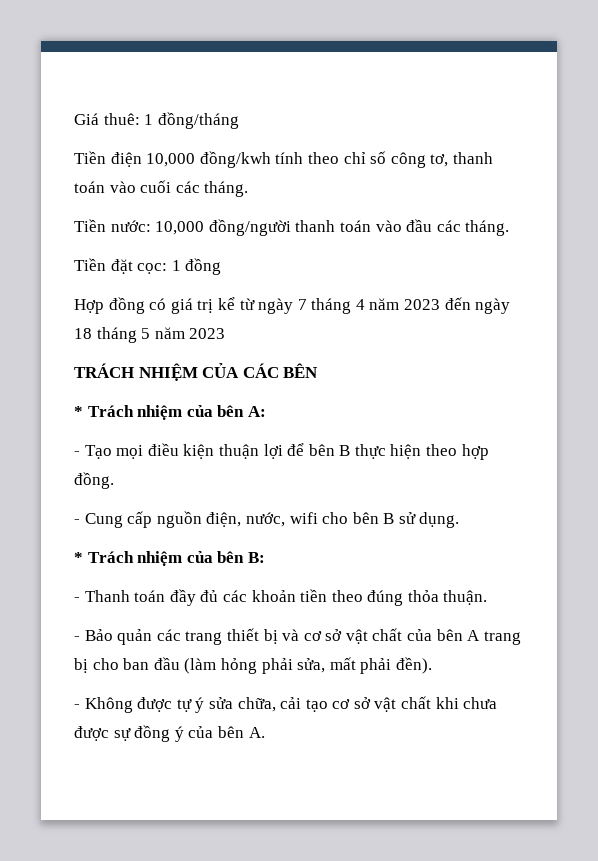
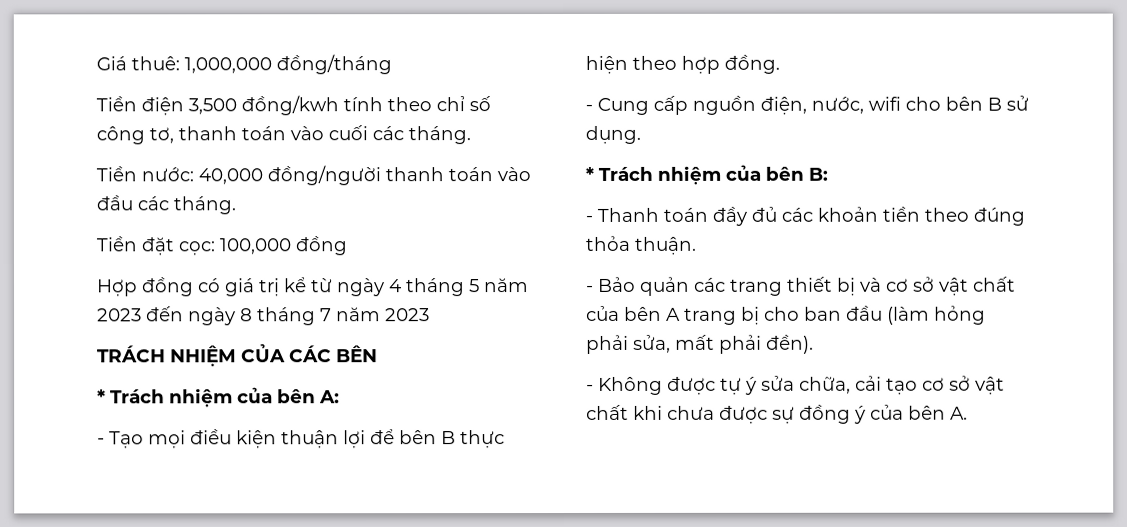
[144,114,154,125] 1 -> [184,57,272,74] 1,000,000
[146,153,196,167] 10,000 -> [188,98,237,115] 3,500
[155,221,205,235] 10,000 -> [198,168,263,185] 40,000
[171,260,181,271] 1 -> [219,238,291,255] 100,000
[297,298,365,314] 7 tháng 4 -> [389,278,480,297] 4 tháng 5
[74,327,151,343] 18 tháng 5 -> [240,307,332,326] 8 tháng 7

